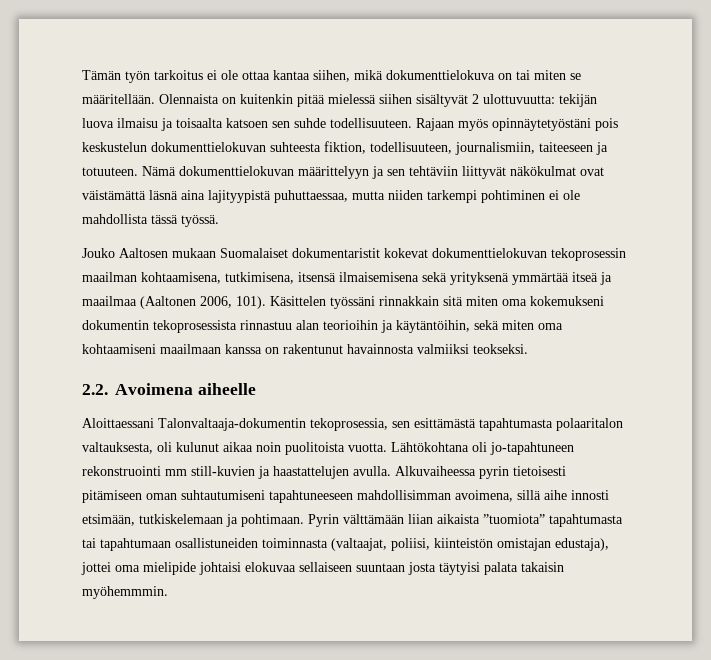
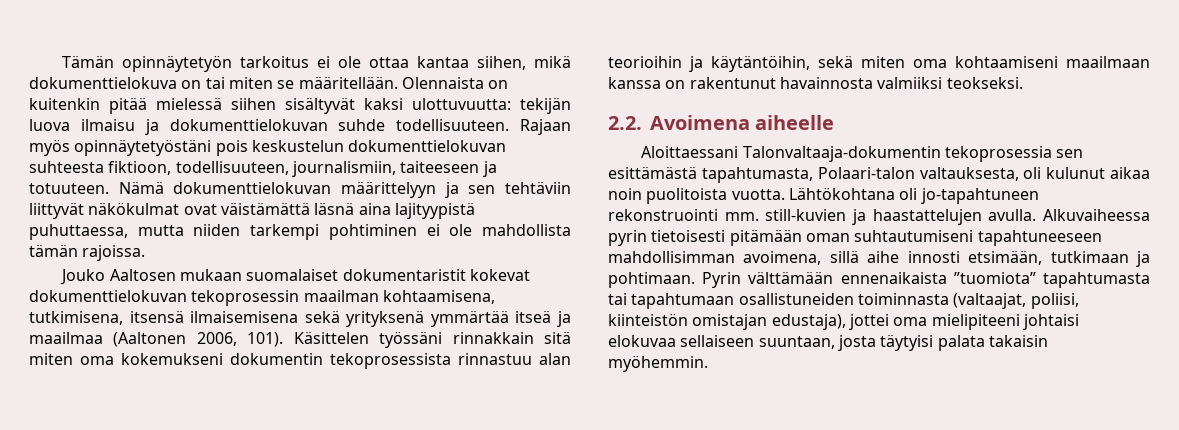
[125,71,150,83] työn -> [122,55,233,72] opinnäytetyön
[472,94,479,104] 2 -> [364,98,403,110] kaksi
[176,118,290,128] toisaalta katsoen sen -> [169,119,328,131] dokumenttielokuvan
[324,141,366,154] fiktion, -> [108,161,172,175] fiktioon,
[274,190,348,203] puhuttaessaa, -> [29,224,128,240] puhuttaessa,
[151,215,219,227] tässä työssä. -> [29,244,146,261] tämän rajoissa.
[220,248,288,258] Suomalaiset -> [246,269,339,281] suomalaiset
[310,418,388,431] tekoprosessia, -> [945,146,1053,162] tekoprosessia
[479,418,623,431] tapahtumasta polaaritalon -> [701,167,915,183] tapahtumasta, Polaari-talon
[165,469,187,476] mm -> [724,212,759,221] mm.
[82,490,142,503] pitämiseen -> [729,229,802,246] pitämään
[139,514,223,524] tutkiskelemaan -> [1050,251,1129,263] tutkimaan
[408,514,480,524] liian aikaista -> [840,272,947,284] ennenaikaista
[143,562,196,575] mielipide -> [931,314,1020,330] mielipiteeni
[356,563,405,572] suuntaan -> [758,336,835,349] suuntaan,
[82,586,168,599] myöhemmmin. -> [608,355,708,372] myöhemmin.

